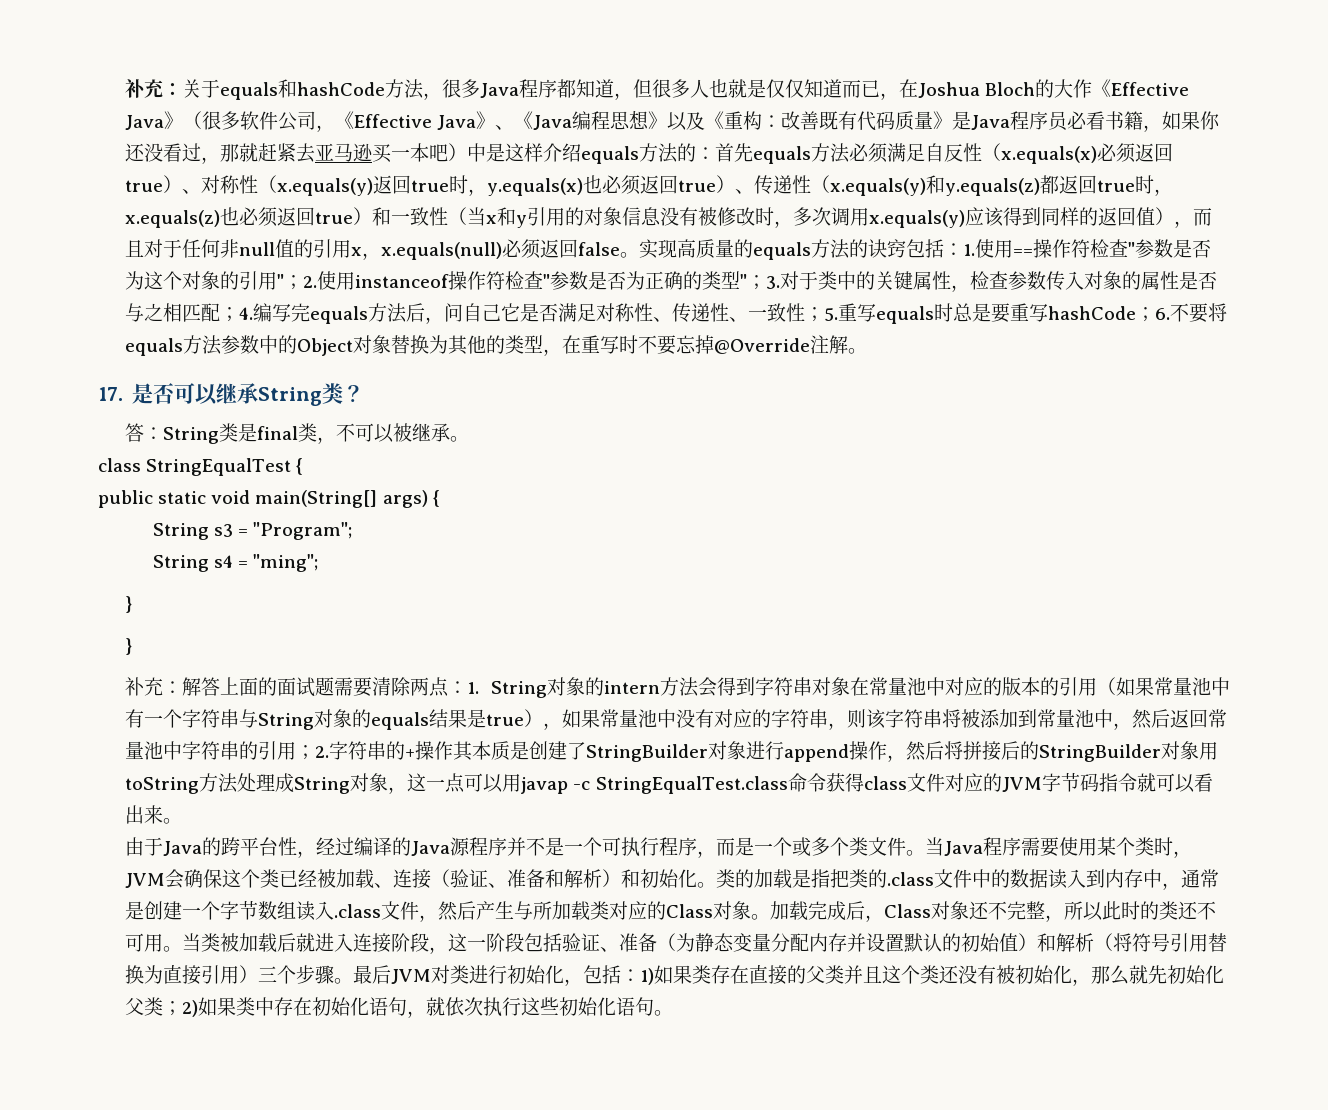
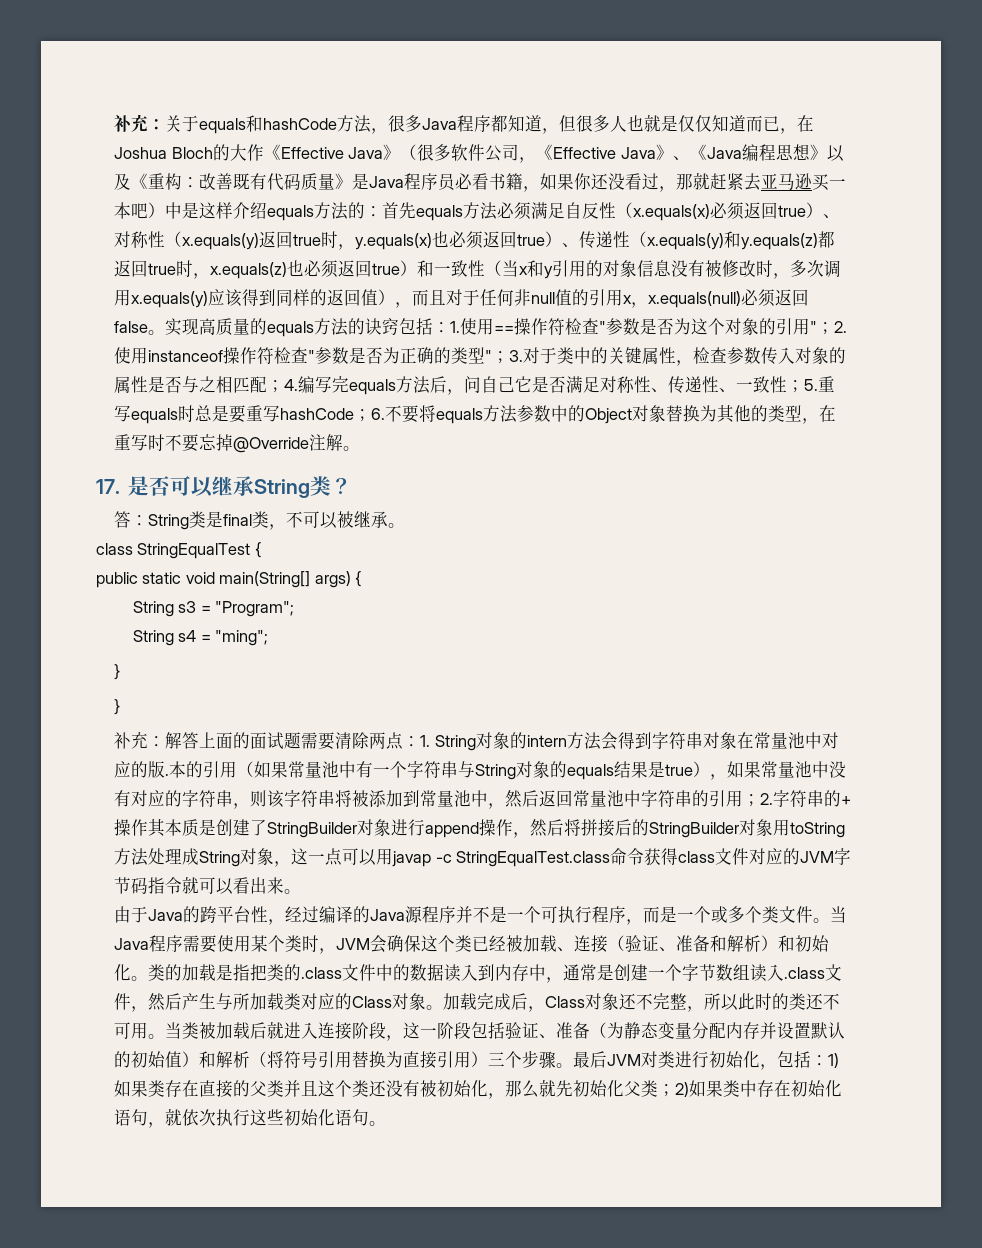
(1021, 686) none -> [165,774,170,776] .

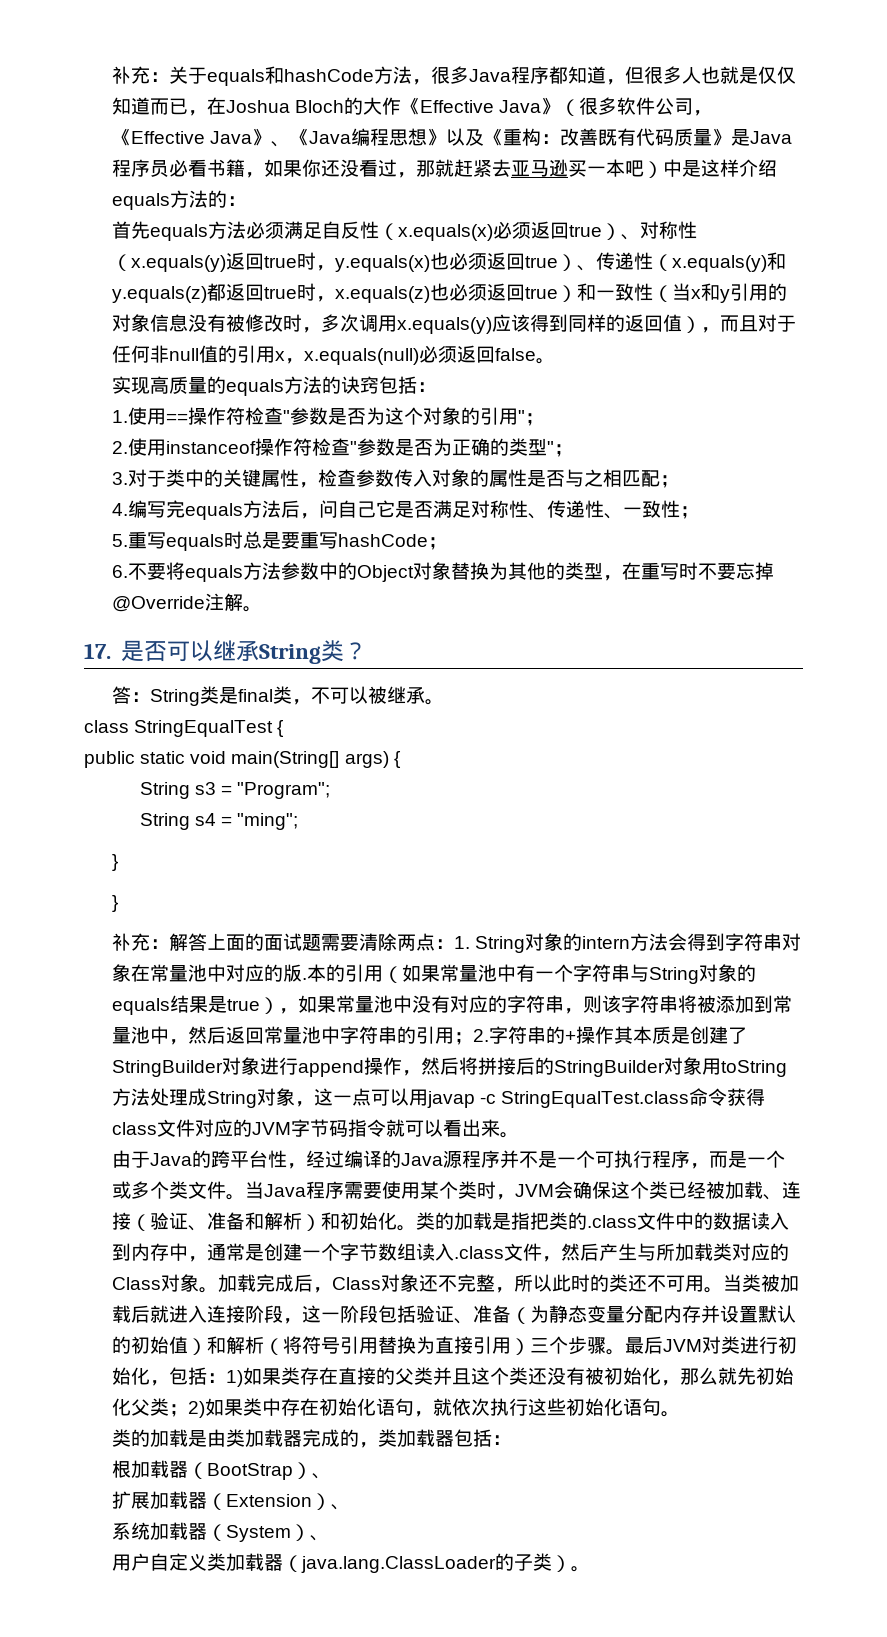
(383, 211) none -> (246, 201) //
(166, 332) none -> (555, 361) //
(451, 327) none -> (436, 387) //
(835, 328) none -> (544, 419) //
(510, 357) none -> (573, 450) //
(285, 386) none -> (679, 481) //
(805, 386) none -> (699, 512) //
(372, 415) none -> (447, 543) //
(387, 1123) none -> [111,1429,511,1448] [111,1460,331,1480] [111,1491,350,1510] [111,1522,329,1542] [111,1553,590,1573] // 类的加载是由类加载器完成的，类加载器包括： // 根加载器（BootStrap）、 // 扩展加载器（Extension）、 // 系统加载器（System）、 // 用户自定义类加载器（java.lang.ClassLoader的子类）。

